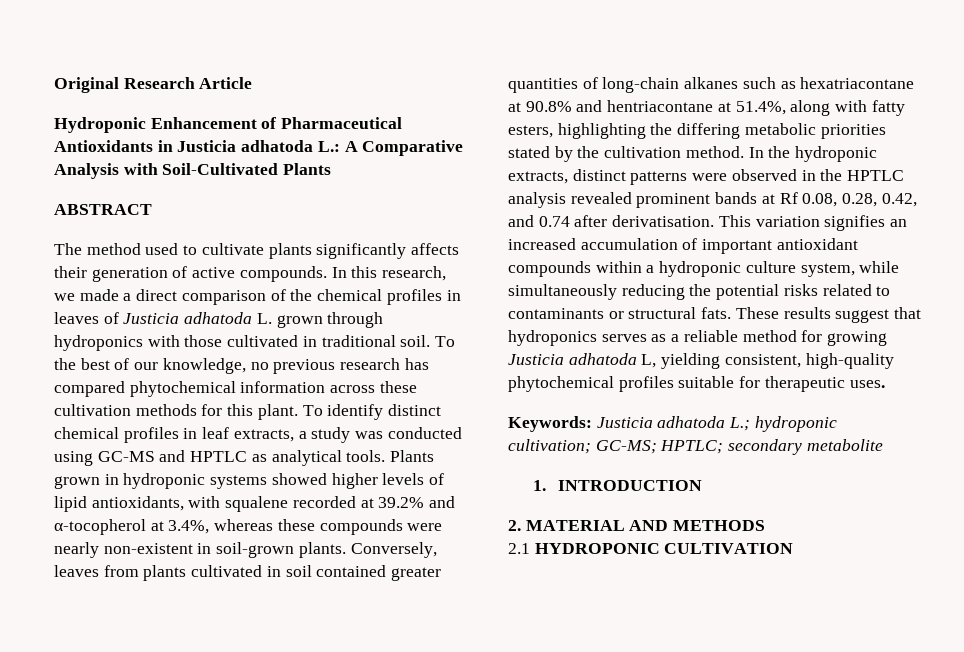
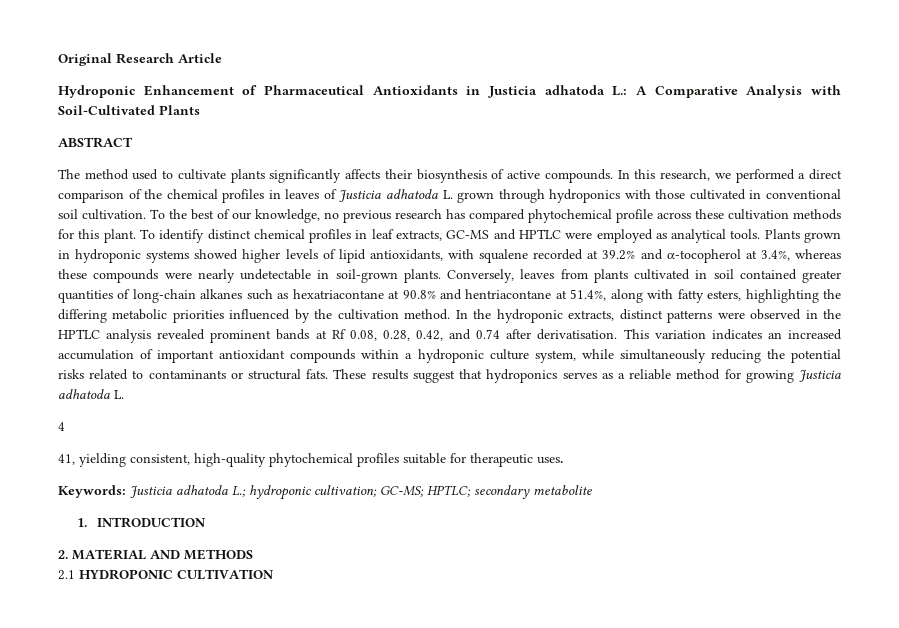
[91,267,168,282] generation -> [416,169,487,183] biosynthesis
[79,289,119,301] made -> [735,169,795,183] performed
[321,335,431,347] traditional soil. -> [765,189,841,199] [58,209,146,220] conventional soil cultivation.
[240,381,326,393] information -> [616,209,653,223] profile
[298,427,462,443] [54,451,93,466] a study was conducted using -> (443, 235) none
(248, 456) none -> [565,229,653,243] were employed
[103,543,193,554] non-existent -> [240,269,311,280] undetectable
[508,146,550,158] stated -> [229,309,291,320] influenced
[824,215,886,231] signifies -> [711,329,762,340] indicates
[641,354,657,368] L, -> [114,390,124,399] [58,422,65,431] [58,454,75,465] L. // 4 // 41,

